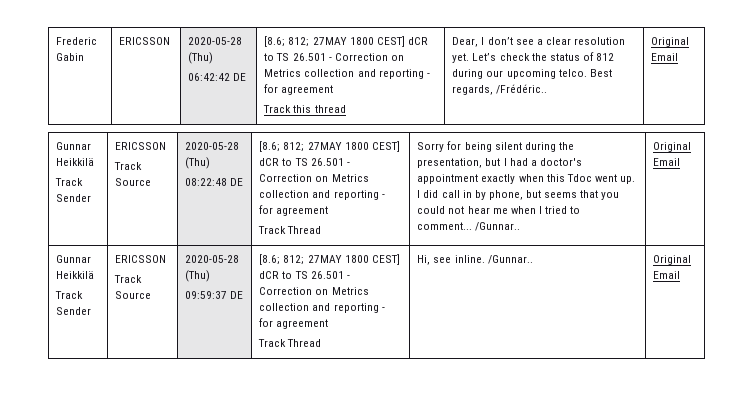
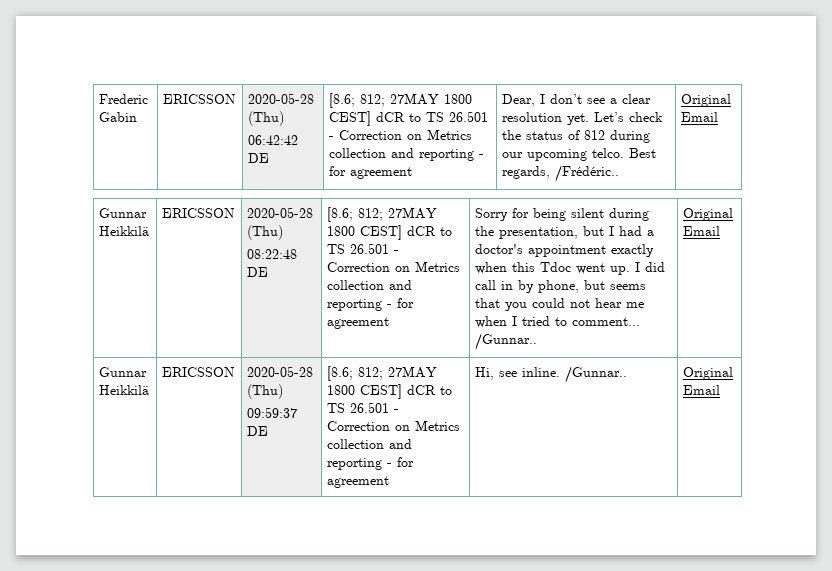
[263,105,346,113] // Track this thread -> (412, 173) none
[55,178,84,186] [56,194,92,202] [115,142,167,150] [114,162,143,170] [115,178,152,186] // Track Sender | ERICSSON // Track Source -> [161,208,235,218] | ERICSSON
[258,226,322,234] // Track Thread -> (389, 323) none
[55,291,84,299] [56,307,92,315] [115,255,167,263] [114,275,143,283] [115,291,152,299] // Track Sender | ERICSSON // Track Source -> [161,367,235,377] | ERICSSON
[258,339,322,347] // Track Thread -> (389, 482) none

